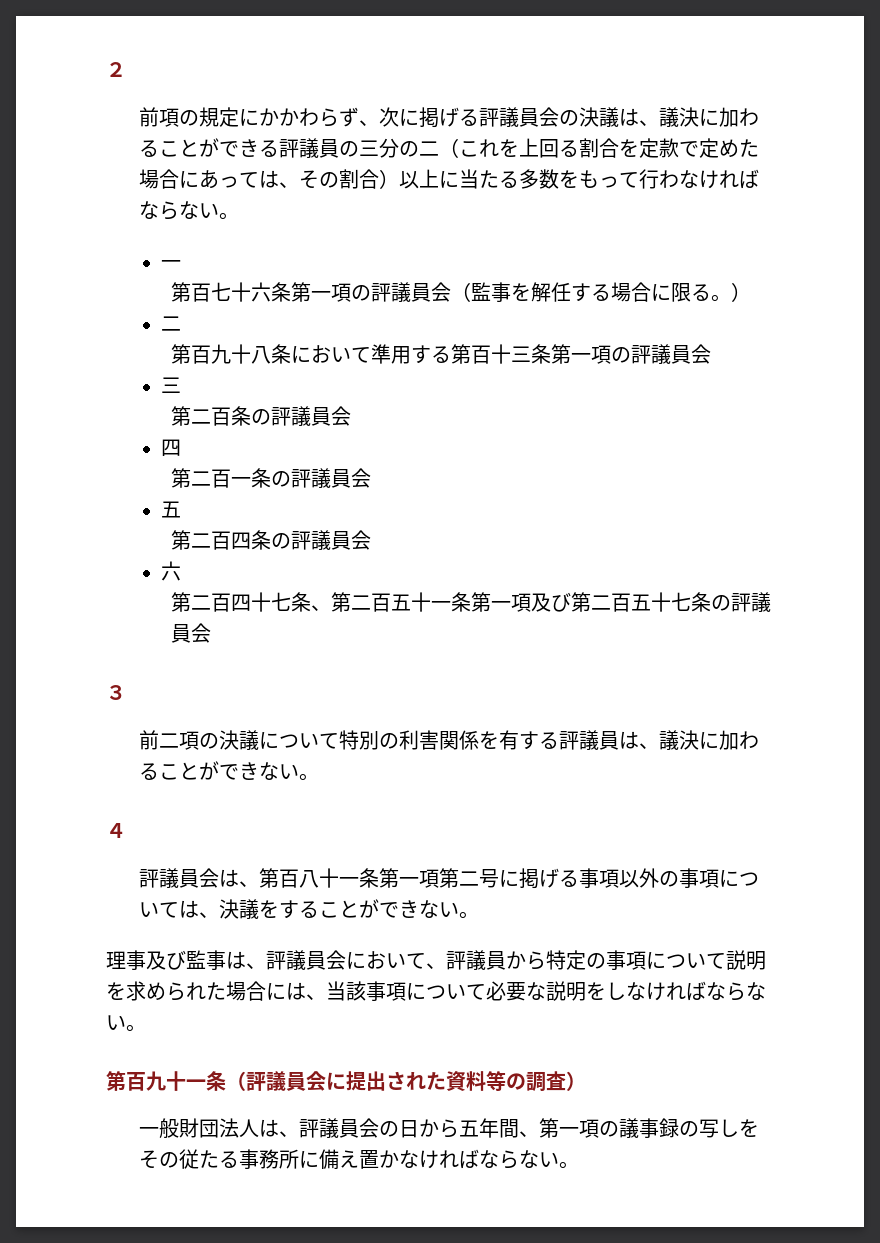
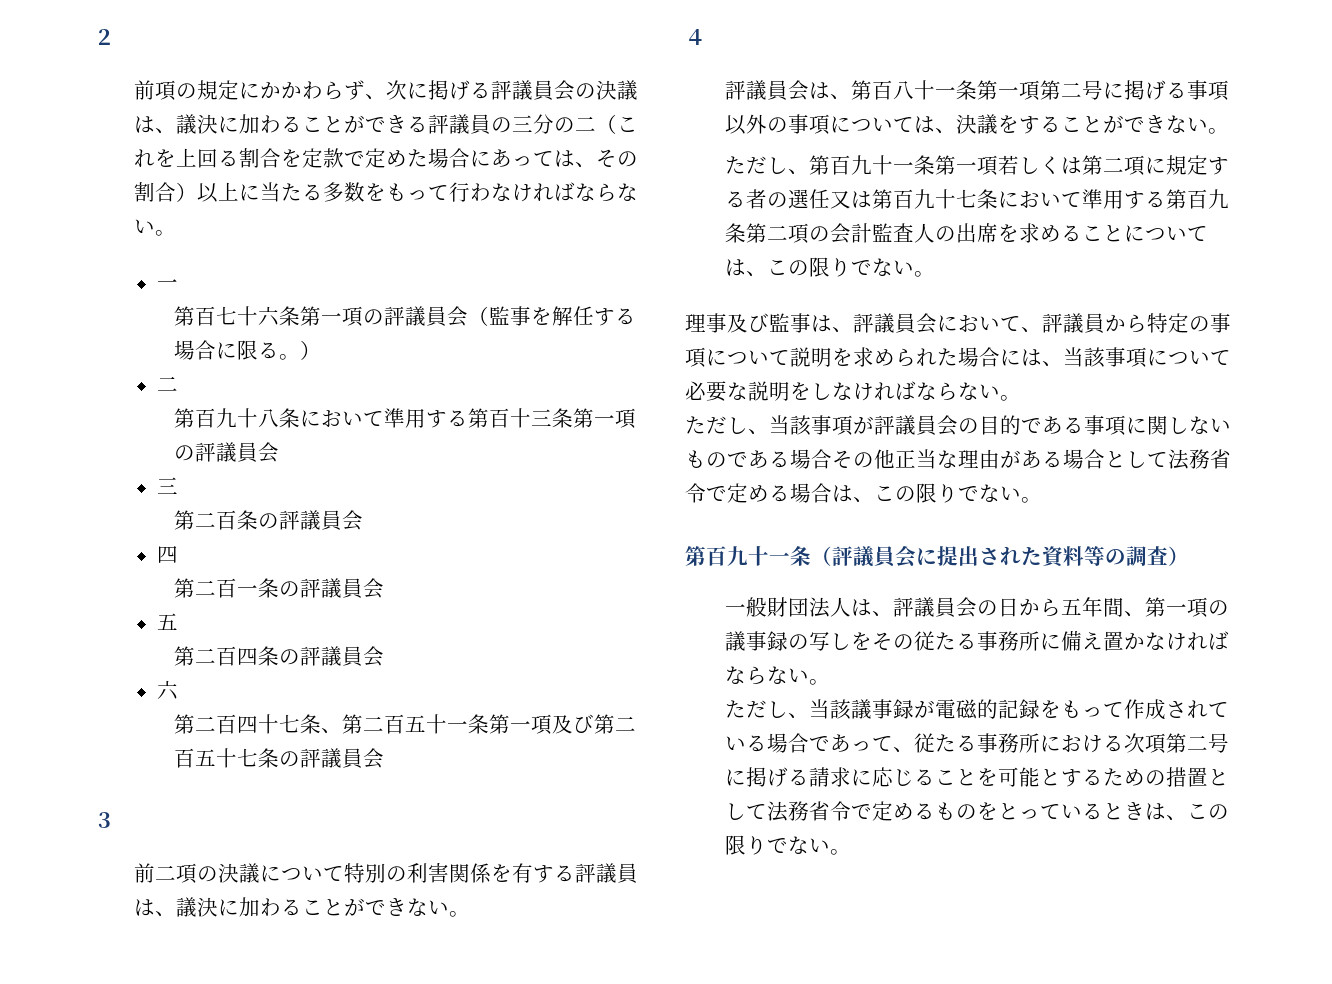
(479, 915) none -> [725,155,1230,176] [725,189,1230,209] [725,223,1209,244] [725,257,936,277] // ただし、第百九十一条第一項若しくは第二項に規定する者の選任又は第百九十七条において準用する第百九条第二項の会計監査人の出席を求めることについては、この限りでない。
(146, 1028) none -> [685,415,1231,436] [685,449,1231,470] [685,483,1042,503] // ただし、当該事項が評議員会の目的である事項に関しないものである場合その他正当な理由がある場合として法務省令で定める場合は、この限りでない。
(579, 1165) none -> [725,699,1230,720] [725,733,1230,754] [725,767,1230,787] [725,801,1230,822] [725,835,852,855] // ただし、当該議事録が電磁的記録をもって作成されている場合であって、従たる事務所における次項第二号に掲げる請求に応じることを可能とするための措置として法務省令で定めるものをとっているときは、この限りでない。

